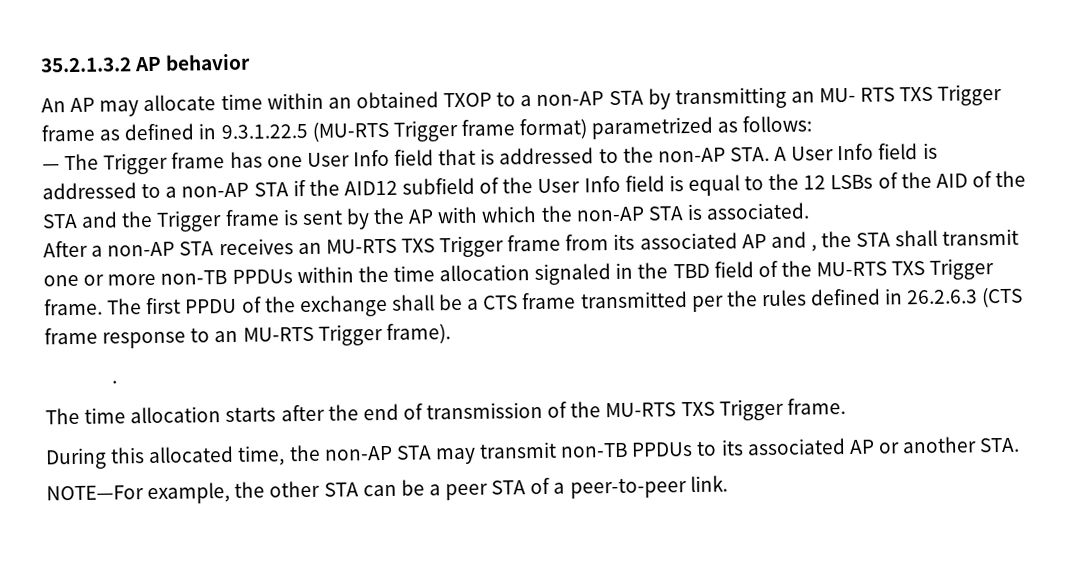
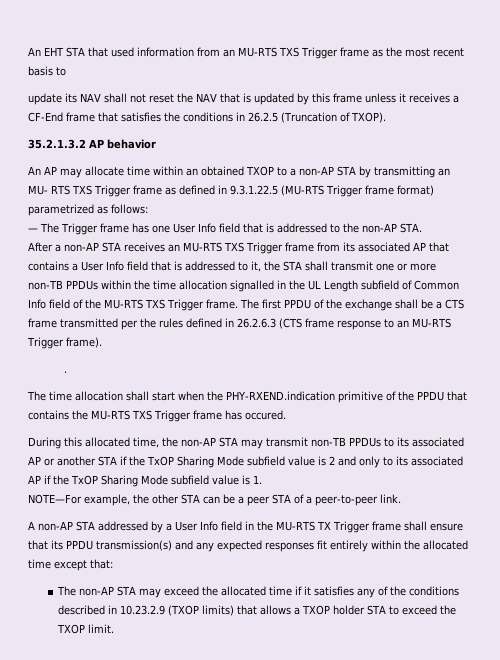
(40, 65) none -> [28,47,464,59] [28,66,66,76] [28,93,459,105] [28,112,386,123] An EHT STA that used information from an MU-RTS TXS Trigger frame as the most recent basis to // update its NAV shall not reset the NAV that is updated by this frame unless it receives a CF-End frame that satisfies the conditions in 26.2.5 (Truncation of TXOP). //
[774,142,938,161] [42,170,1027,200] [42,202,811,232] A User Info field is addressed to a non-AP STA if the AID12 subfield of the User Info field is equal to the 12 LSBs of the AID of the STA and the Trigger frame is sent by the AP with which the non-AP STA is associated. -> (422, 228) none
[770,231,817,252] and , -> [428,242,449,252] [28,261,261,272] that contains a User Info field that is addressed to it,
[534,262,710,286] signaled in the TBD -> [230,280,459,292] [28,299,46,309] signalled in the UL Length subfield of Common Info
[225,398,846,423] starts after the end of transmission of the MU-RTS TXS Trigger frame. -> [126,391,467,403] [28,410,286,422] shall start when the PHY-RXEND.indication primitive of the PPDU that contains the MU-RTS TXS Trigger frame has occured.
[979,437,1021,453] STA. -> [98,456,463,468] [28,475,262,487] STA if the TxOP Sharing Mode subfield value is 2 and only to its associated AP if the TxOP Sharing Mode subfield value is 1.
(728, 484) none -> [28,521,463,533] [28,540,468,552] [28,559,113,571] [57,586,460,598] [58,605,457,616] [57,624,115,634] // A non-AP STA addressed by a User Info field in the MU-RTS TX Trigger frame shall ensure that its PPDU transmission(s) and any expected responses fit entirely within the allocated time except that: // The non-AP STA may exceed the allocated time if it satisfies any of the conditions described in 10.23.2.9 (TXOP limits) that allows a TXOP holder STA to exceed the TXOP limit.

